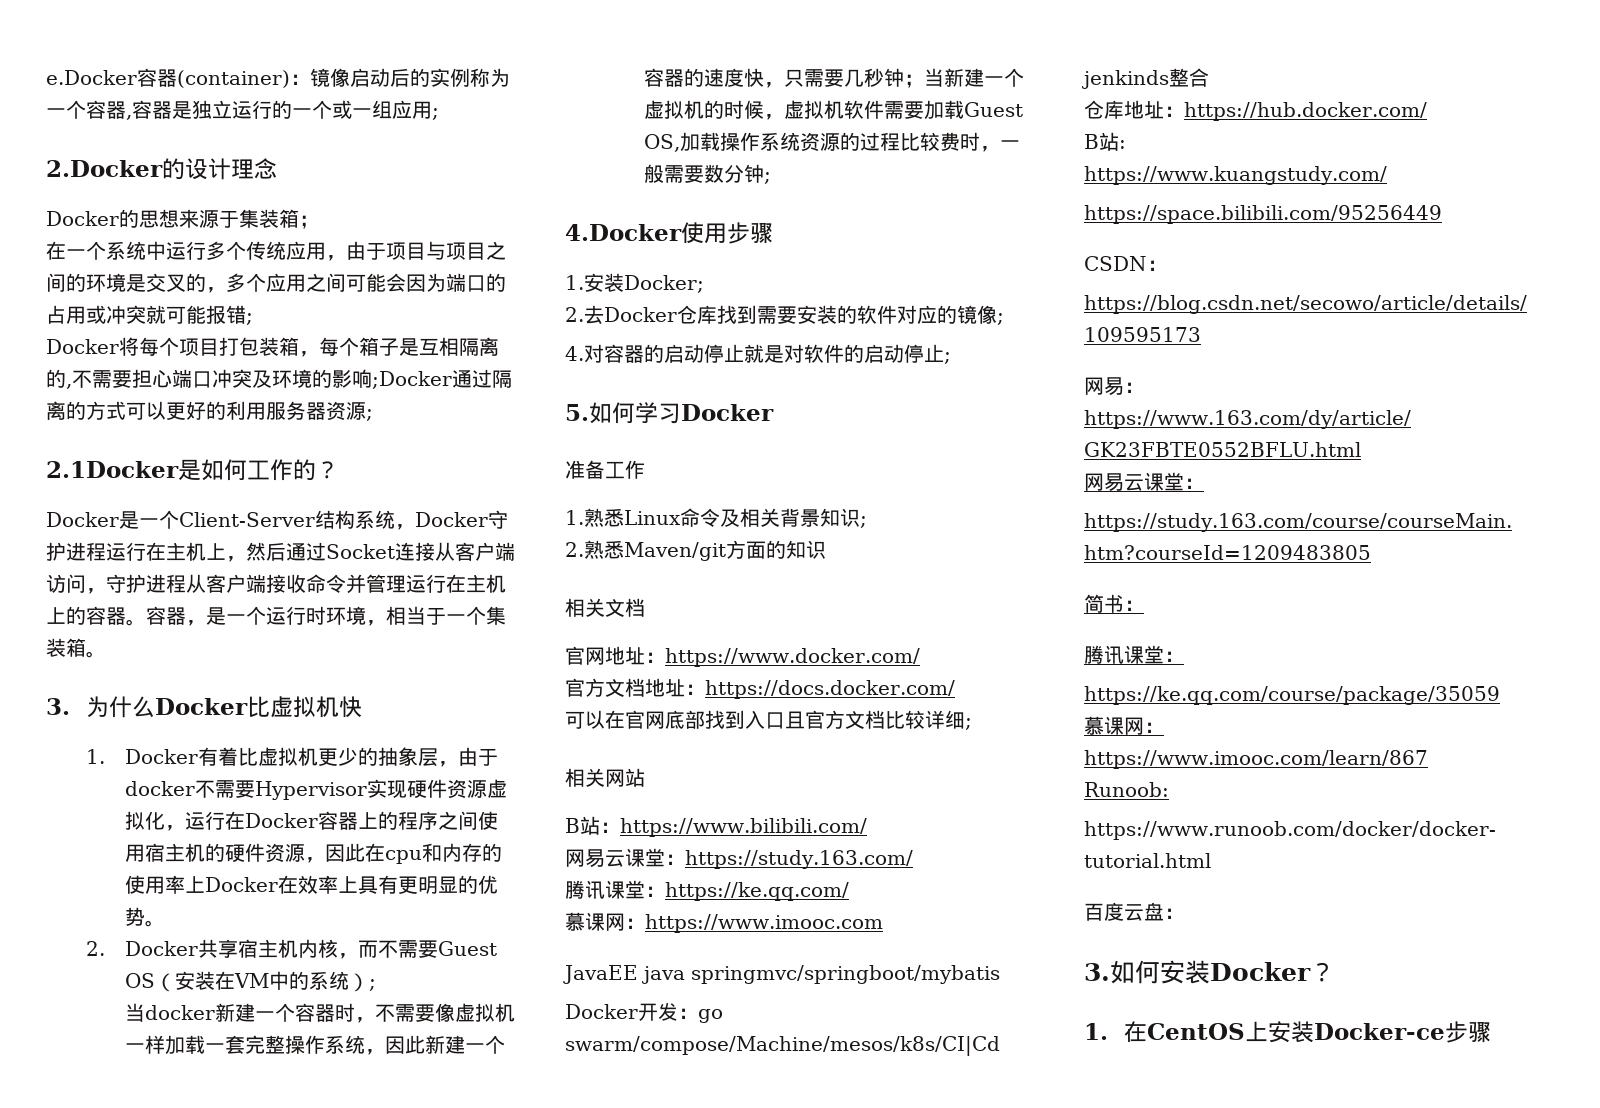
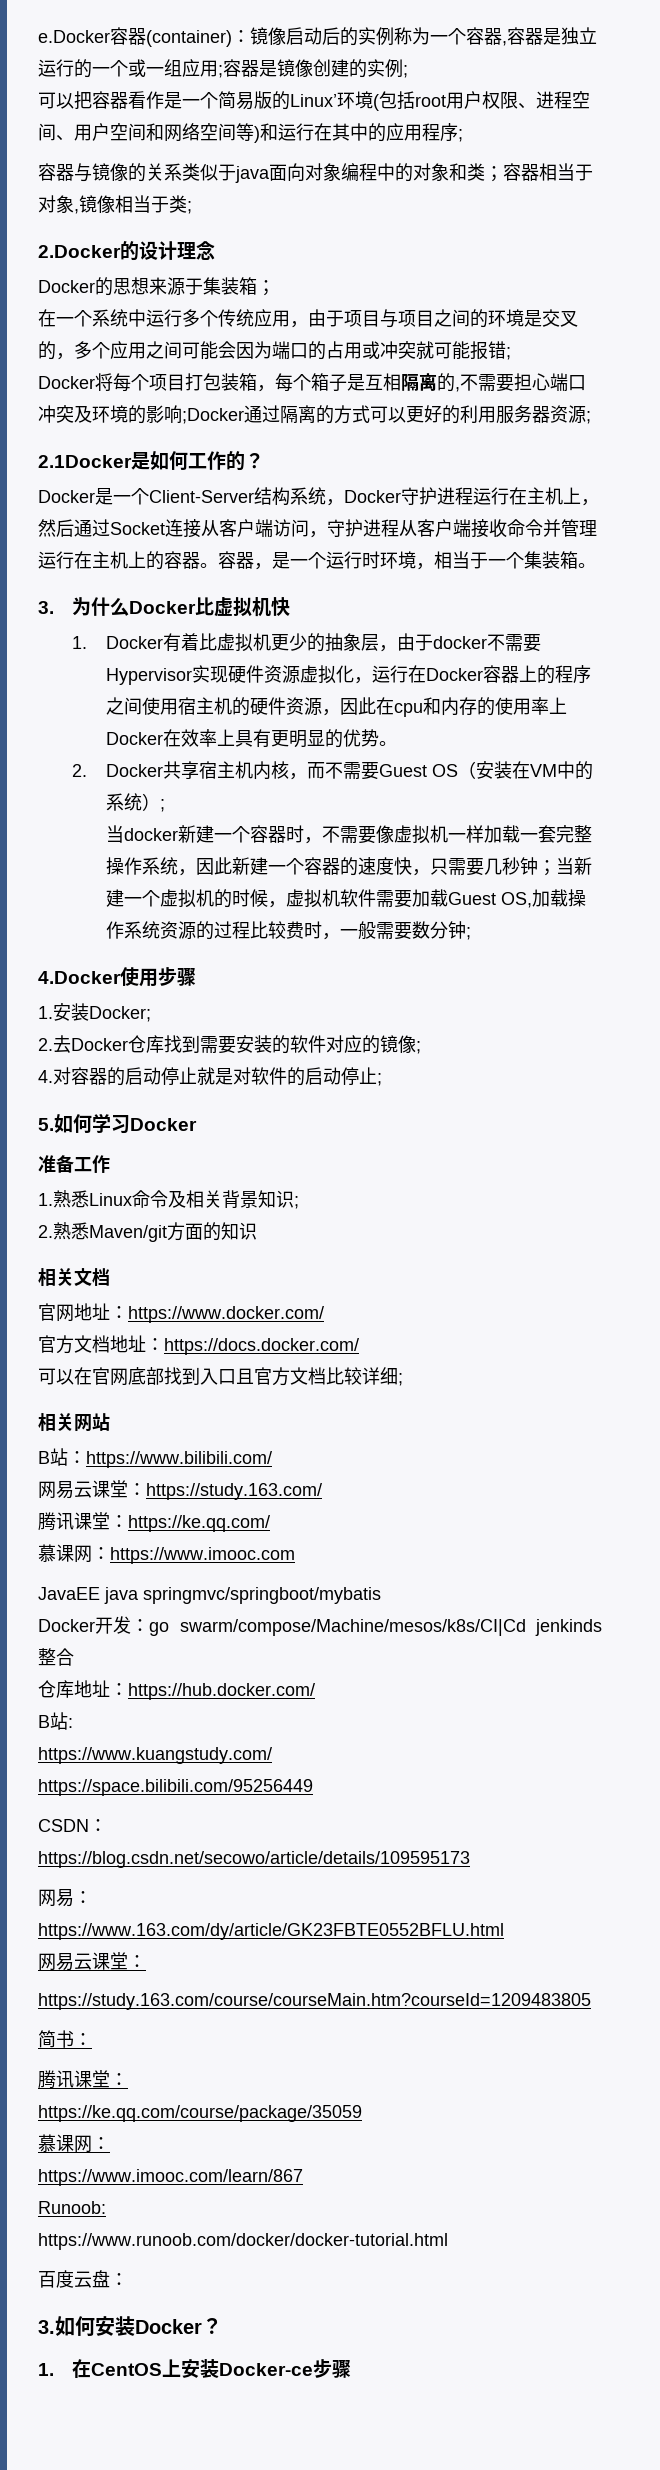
(439, 114) none -> [223,59,408,78] [38,91,590,111] [38,123,463,143] [38,163,593,183] [38,195,192,214] 容器是镜像创建的实例; // 可以把容器看作是一个简易版的Linux’环境(包括root用户权限、进程空间、用户空间和网络空间等)和运行在其中的应用程序; // 容器与镜像的关系类似于java面向对象编程中的对象和类；容器相当于对象,镜像相当于类;

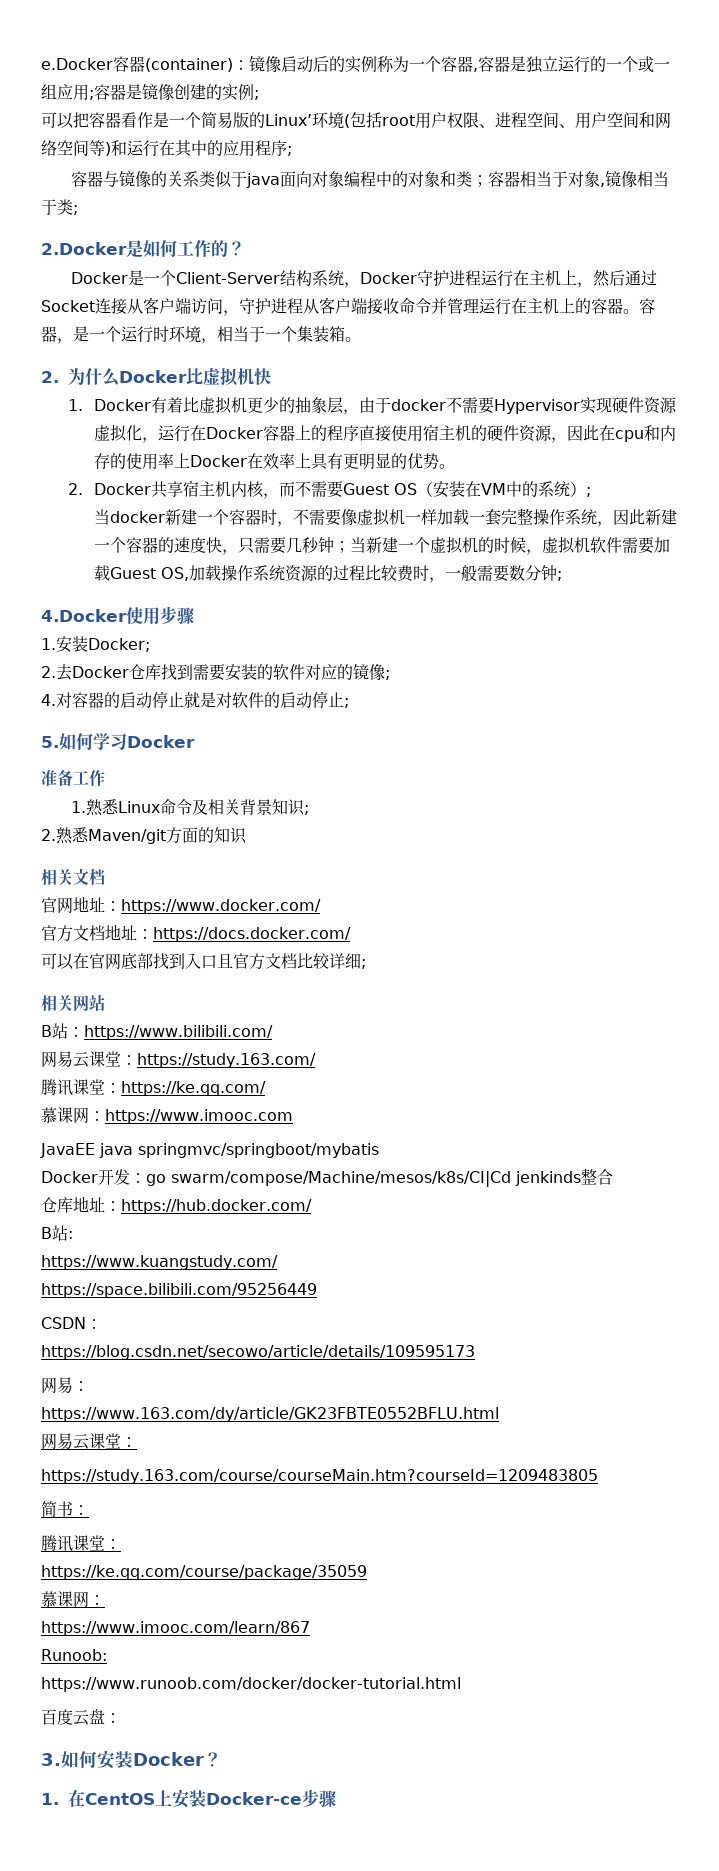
[120,241,215,261] [38,277,275,296] [38,309,578,328] [38,341,511,360] [38,373,586,392] [38,405,591,424] [38,455,132,468] 的设计理念 // Docker的思想来源于集装箱； // 在一个系统中运行多个传统应用，由于项目与项目之间的环境是交叉的，多个应用之间可能会因为端口的占用或冲突就可能报错; // Docker将每个项目打包装箱，每个箱子是互相隔离的,不需要担心端口冲突及环境的影响;Docker通过隔离的方式可以更好的利用服务器资源; // 2.1Docker -> (127, 248) none
[38,601,54,614] 3. -> [41,371,59,383] 2.
[105,697,142,715] 之间 -> [359,425,392,442] 直接

